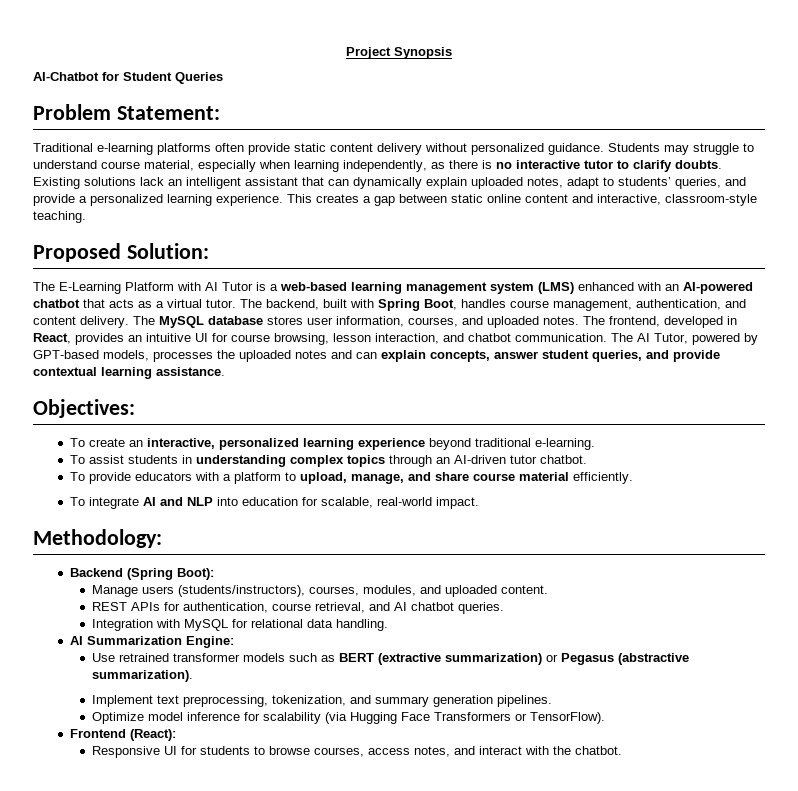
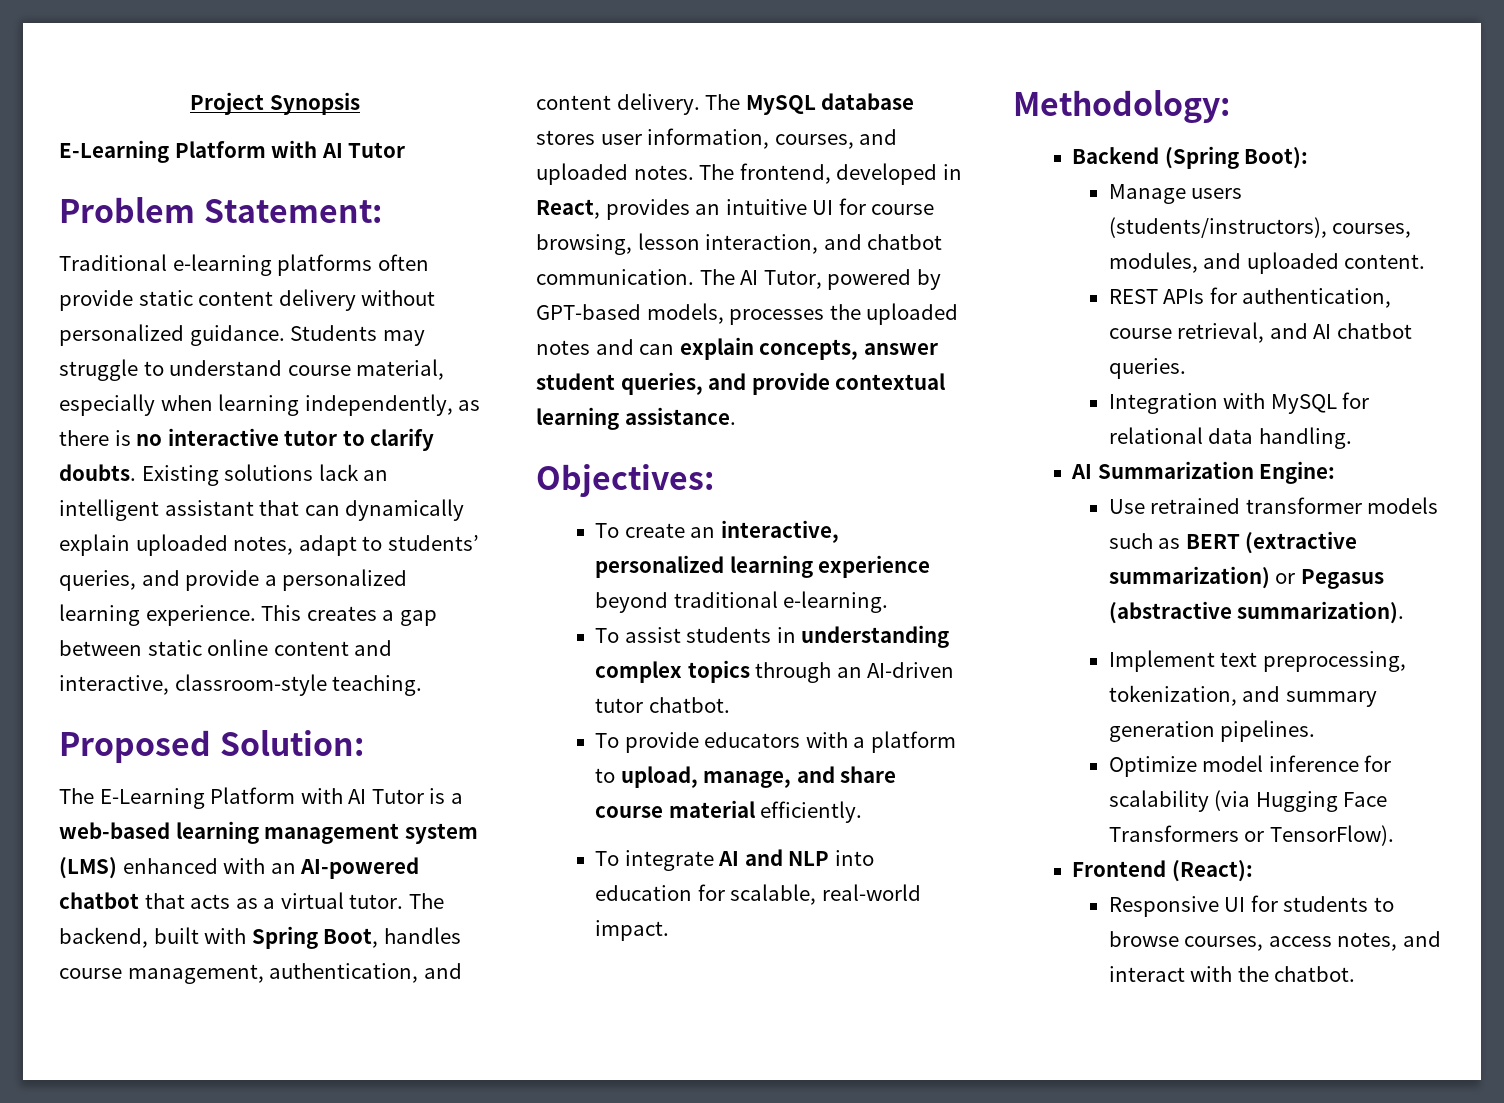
[33,72,223,84] AI-Chatbot for Student Queries -> [59,140,406,163] E-Learning Platform with AI Tutor

